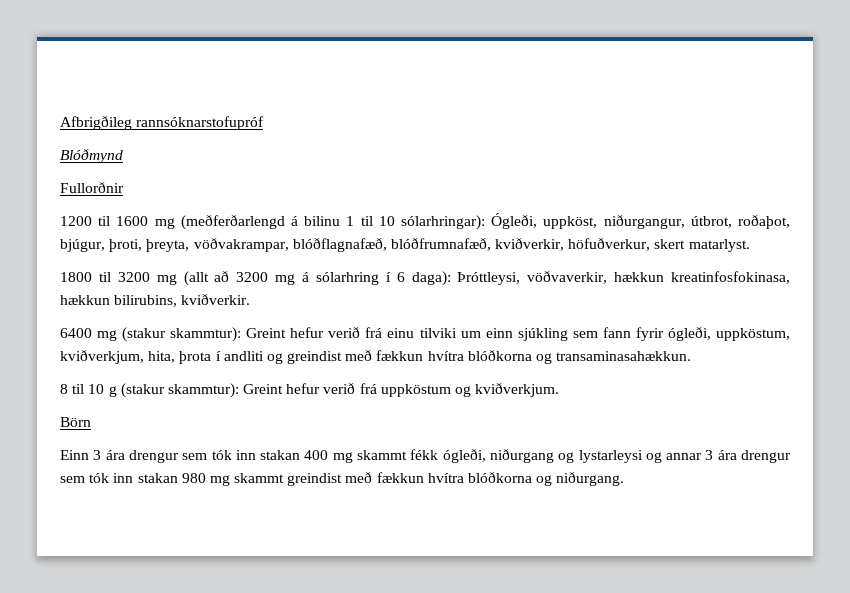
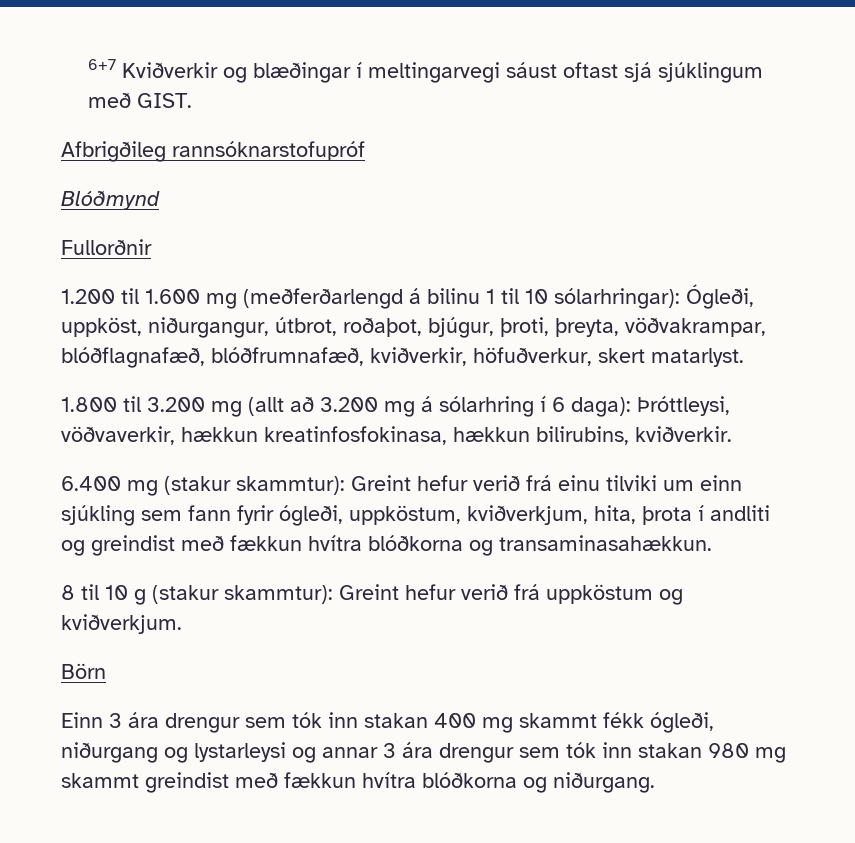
(60, 123) none -> [87,59,763,83] [87,92,192,108] 6+7 Kviðverkir og blæðingar í meltingarvegi sáust oftast sjá sjúklingum með GIST. //
[60,216,149,226] 1200 til 1600 -> [61,288,200,304] 1.200 til 1.600
[60,272,150,282] 1800 til 3200 -> [61,396,205,412] 1.800 til 3.200
[236,272,269,282] 3200 -> [320,397,378,412] 3.200
[60,328,92,338] 6400 -> [61,476,121,491] 6.400

